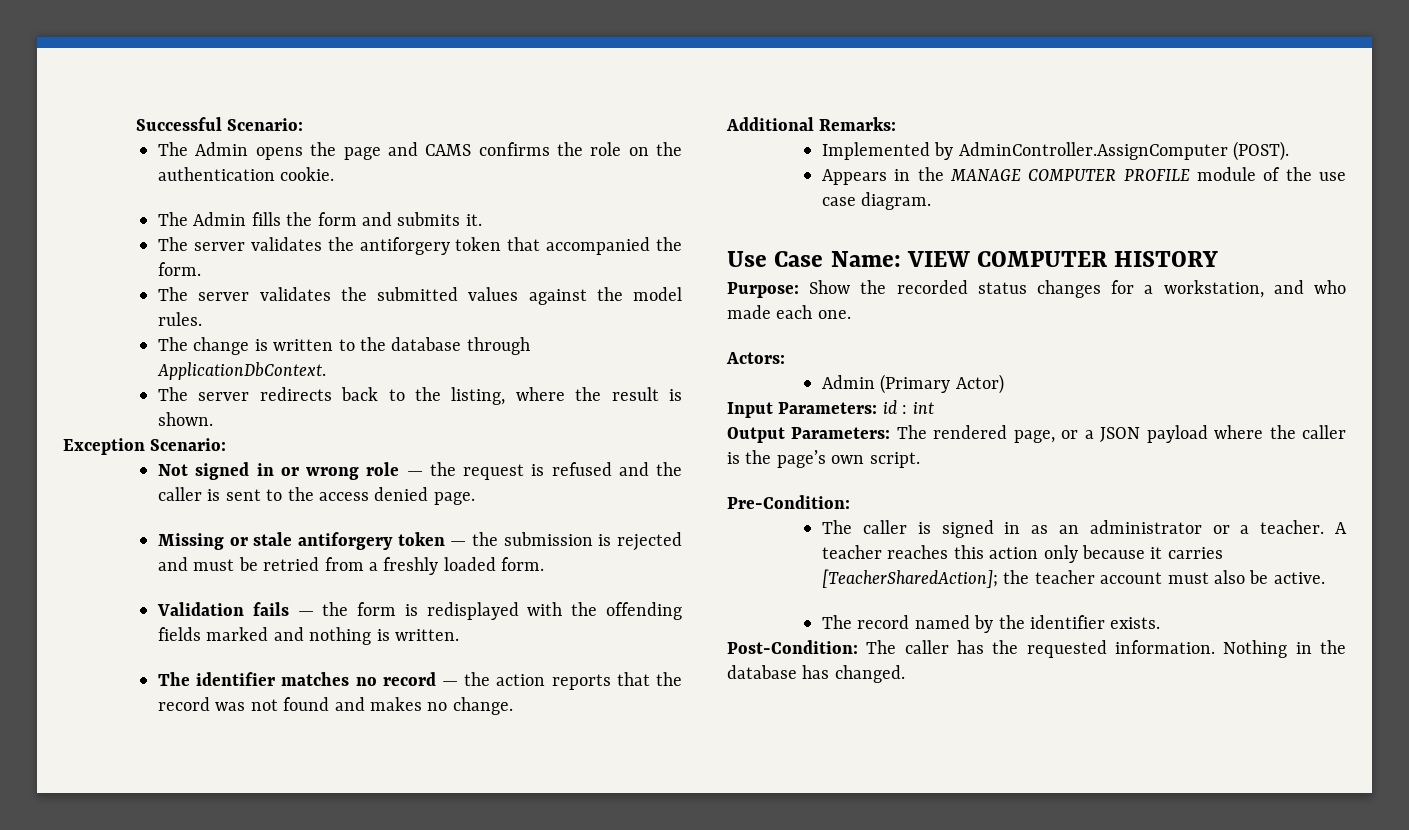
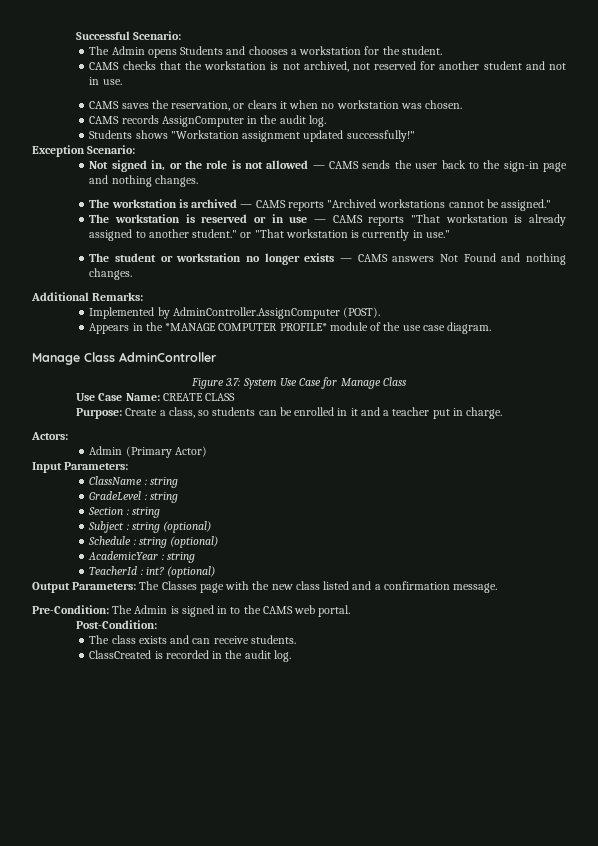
[310,142,683,160] [158,167,335,181] [158,212,482,226] [158,237,682,255] [158,262,202,276] [158,287,682,305] [158,312,203,326] [158,337,530,355] [157,362,327,380] [158,387,683,405] [158,412,214,426] [63,438,227,455] [158,462,683,480] [158,487,475,505] [158,532,682,551] [158,557,545,575] [157,602,682,620] [158,627,460,645] [158,672,683,690] [158,697,513,715] the page and CAMS confirms the role on the authentication cookie. // The Admin fills the form and submits it. // The server validates the antiforgery token that accompanied the form. // The server validates the submitted values against the model rules. // The change is written to the database through ApplicationDbContext. // The server redirects back to the listing, where the result is shown. // Exception Scenario: // Not signed in or wrong role — the request is refused and the caller is sent to the access denied page. // Missing or stale antiforgery token — the submission is rejected and must be retried from a freshly loaded form. // Validation fails — the form is redisplayed with the offending fields marked and nothing is written. // The identifier matches no record — the action reports that the record was not found and makes no change. -> [180,46,442,55] [89,61,566,72] [89,77,122,85] [89,100,463,111] [89,115,326,127] [89,130,415,142] [32,145,136,157] [89,160,567,172] [89,175,198,187] [89,199,552,211] [89,214,566,226] [89,229,450,241] [89,253,566,265] [89,268,133,280] Students and chooses a workstation for the student. // CAMS checks that the workstation is not archived, not reserved for another student and not in use. // CAMS saves the reservation, or clears it when no workstation was chosen. // CAMS records AssignComputer in the audit log. // Students shows "Workstation assignment updated successfully!" // Exception Scenario: // Not signed in, or the role is not allowed — CAMS sends the user back to the sign-in page and nothing changes. // The workstation is archived — CAMS reports "Archived workstations cannot be assigned." // The workstation is reserved or in use — CAMS reports "That workstation is already assigned to another student." or "That workstation is currently in use." // The student or workstation no longer exists — CAMS answers Not Found and nothing changes.
[950,169,1190,181] MANAGE COMPUTER PROFILE -> [165,323,327,331] *MANAGE COMPUTER PROFILE*
[727,251,1219,267] [727,280,1346,298] [727,305,851,319] Use Case Name: VIEW COMPUTER HISTORY // Purpose: Show the recorded status changes for a workstation, and who made each one. -> [32,352,217,365] [191,377,407,389] [76,393,236,401] [76,407,503,419] Manage Class AdminController // Figure 3.7: System Use Case for Manage Class // Use Case Name: CREATE CLASS // Purpose: Create a class, so students can be enrolled in it and a teacher put in charge.
[882,400,934,414] [727,425,1346,443] [727,450,920,468] id : int // Output Parameters: The rendered page, or a JSON payload where the caller is the page’s own script. -> [89,476,178,488] [89,491,178,503] [88,507,160,518] [88,521,212,533] [88,536,219,548] [88,551,195,563] [89,566,216,578] [32,581,498,593] // ClassName : string // GradeLevel : string // Section : string // Subject : string (optional) // Schedule : string (optional) // AcademicYear : string // TeacherId : int? (optional) // Output Parameters: The Classes page with the new class listed and a confirmation message.
[822,520,907,534] // The caller -> [112,605,168,614] The Admin
[1031,520,1347,534] [822,545,1223,563] [822,569,1325,588] [822,615,1161,633] [727,640,1346,658] [727,665,905,683] as an administrator or a teacher. A teacher reaches this action only because it carries [TeacherSharedAction]; the teacher account must also be active. // The record named by the identifier exists. // Post-Condition: The caller has the requested information. Nothing in the database has changed. -> [230,605,351,617] [76,620,158,629] [89,635,296,644] [89,650,291,662] to the CAMS web portal. // Post-Condition: // The class exists and can receive students. // ClassCreated is recorded in the audit log.

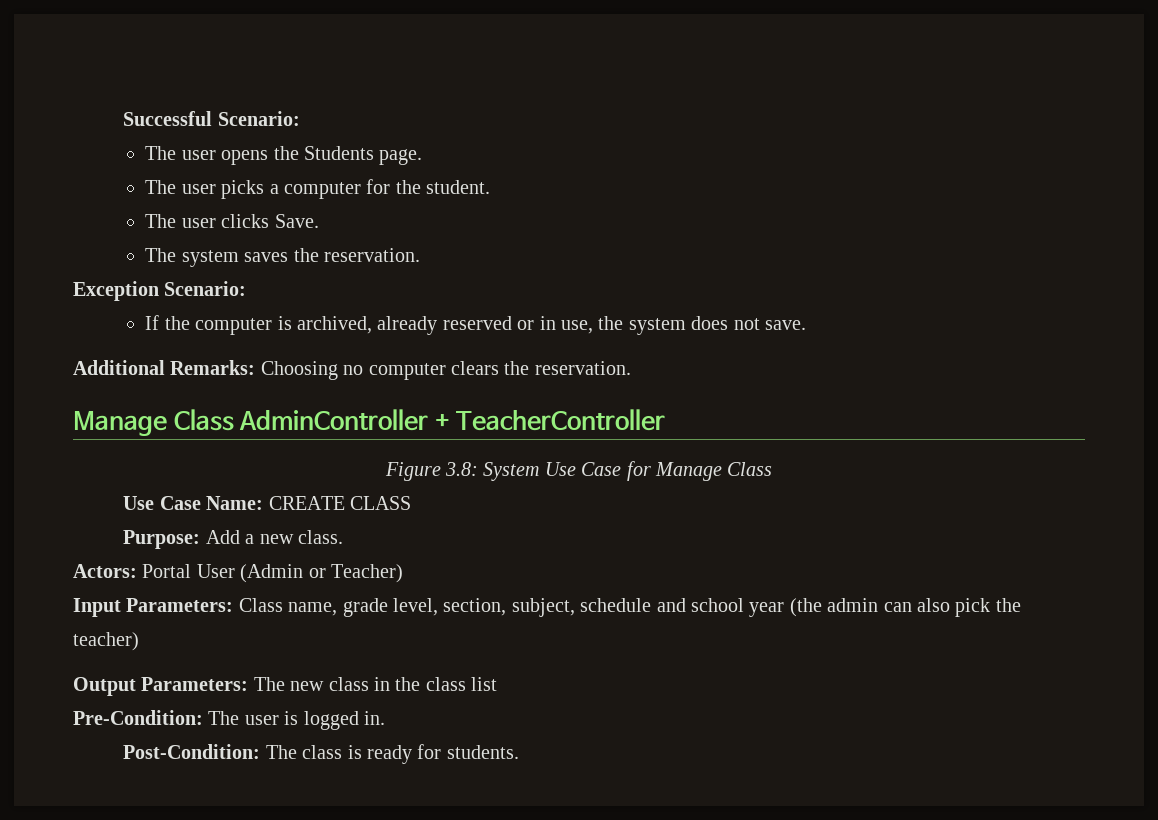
[111,46,442,58] [89,61,566,72] [89,77,122,85] [89,100,463,111] [89,115,326,127] [89,130,415,142] [32,145,136,157] [89,160,567,172] [89,175,198,187] [89,199,552,211] [89,214,566,226] [89,229,450,241] [89,253,566,265] [89,268,133,280] [31,292,144,301] [89,307,381,319] [89,322,492,334] Admin opens Students and chooses a workstation for the student. // CAMS checks that the workstation is not archived, not reserved for another student and not in use. // CAMS saves the reservation, or clears it when no workstation was chosen. // CAMS records AssignComputer in the audit log. // Students shows "Workstation assignment updated successfully!" // Exception Scenario: // Not signed in, or the role is not allowed — CAMS sends the user back to the sign-in page and nothing changes. // The workstation is archived — CAMS reports "Archived workstations cannot be assigned." // The workstation is reserved or in use — CAMS reports "That workstation is already assigned to another student." or "That workstation is currently in use." // The student or workstation no longer exists — CAMS answers Not Found and nothing changes. // Additional Remarks: // Implemented by AdminController.AssignComputer (POST). // Appears in the *MANAGE COMPUTER PROFILE* module of the use case diagram. -> [181,146,423,165] [145,179,491,199] [145,214,319,228] [145,248,420,267] [73,281,247,301] [145,315,806,335] [73,360,631,380] user opens the Students page. // The user picks a computer for the student. // The user clicks Save. // The system saves the reservation. // Exception Scenario: // If the computer is archived, already reserved or in use, the system does not save. // Additional Remarks: Choosing no computer clears the reservation.
(217, 357) none -> [434,409,666,431] + TeacherController
[225,378,241,386] 3.7: -> [445,462,478,476] 3.8:
[125,407,503,419] [31,432,68,440] [89,446,207,458] [32,462,129,473] [89,476,178,488] [89,491,178,503] [88,507,160,518] [88,521,212,533] [88,536,219,548] [88,551,195,563] [89,566,216,578] [32,581,498,593] [32,605,351,617] Create a class, so students can be enrolled in it and a teacher put in charge. // Actors: // Admin (Primary Actor) // Input Parameters: // ClassName : string // GradeLevel : string // Section : string // Subject : string (optional) // Schedule : string (optional) // AcademicYear : string // TeacherId : int? (optional) // Output Parameters: The Classes page with the new class listed and a confirmation message. // Pre-Condition: The Admin is signed in to the CAMS web portal. -> [205,530,343,544] [73,564,403,583] [73,598,1021,617] [73,632,139,651] [73,677,498,696] [73,710,385,730] Add a new class. // Actors: Portal User (Admin or Teacher) // Input Parameters: Class name, grade level, section, subject, schedule and school year (the admin can also pick the teacher) // Output Parameters: The new class in the class list // Pre-Condition: The user is logged in.
(158, 624) // -> (261, 751) none
[138,635,296,644] [89,650,291,662] exists and can receive students. // ClassCreated is recorded in the audit log. -> [347,744,519,764] is ready for students.

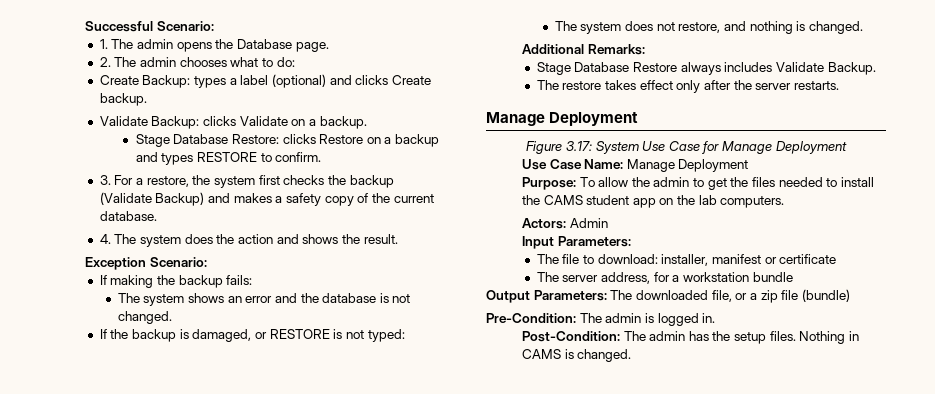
[145,146,216,160] The user -> [99,39,174,49] 1. The admin
[303,146,374,160] Students -> [236,39,292,49] Database
[145,179,491,199] [145,214,319,228] [145,248,420,267] [73,281,247,301] [145,315,806,335] [73,360,631,380] [73,409,666,436] The user picks a computer for the student. // The user clicks Save. // The system saves the reservation. // Exception Scenario: // If the computer is archived, already reserved or in use, the system does not save. // Additional Remarks: Choosing no computer clears the reservation. // Manage Class AdminController + TeacherController -> [99,57,295,67] [99,74,431,88] [99,93,147,106] [99,116,367,129] [135,134,440,147] [135,152,322,165] [99,175,394,188] [99,192,434,206] [99,211,157,221] [99,234,398,247] [84,257,207,270] [99,275,253,288] [117,293,411,306] [117,311,172,324] [99,329,405,342] [554,21,863,34] [521,44,645,55] [536,62,876,75] [536,80,839,93] [486,112,639,126] 2. The admin chooses what to do: // Create Backup: types a label (optional) and clicks Create backup. // Validate Backup: clicks Validate on a backup. // Stage Database Restore: clicks Restore on a backup and types RESTORE to confirm. // 3. For a restore, the system first checks the backup (Validate Backup) and makes a safety copy of the current database. // 4. The system does the action and shows the result. // Exception Scenario: // If making the backup fails: // The system shows an error and the database is not changed. // If the backup is damaged, or RESTORE is not typed: // The system does not restore, and nothing is changed. // Additional Remarks: // Stage Database Restore always includes Validate Backup. // The restore takes effect only after the server restarts. // Manage Deployment
[445,462,478,476] 3.8: -> [565,141,592,151] 3.17:
[727,462,773,476] Class -> [775,141,847,154] Deployment
[268,496,411,510] CREATE CLASS -> [626,159,749,172] Manage Deployment
[205,530,343,544] [73,564,403,583] [73,598,1021,617] [73,632,139,651] [73,677,498,696] Add a new class. // Actors: Portal User (Admin or Teacher) // Input Parameters: Class name, grade level, section, subject, schedule and school year (the admin can also pick the teacher) // Output Parameters: The new class in the class list -> [579,177,874,190] [521,195,785,208] [521,218,608,229] [521,236,631,249] [536,254,837,266] [536,272,793,284] [486,289,850,303] To allow the admin to get the files needed to install the CAMS student app on the lab computers. // Actors: Admin // Input Parameters: // The file to download: installer, manifest or certificate // The server address, for a workstation bundle // Output Parameters: The downloaded file, or a zip file (bundle)
[244,715,279,725] user -> [605,313,642,323] admin
[302,744,519,764] class is ready for students. -> [649,331,860,344] [521,349,632,362] admin has the setup files. Nothing in CAMS is changed.

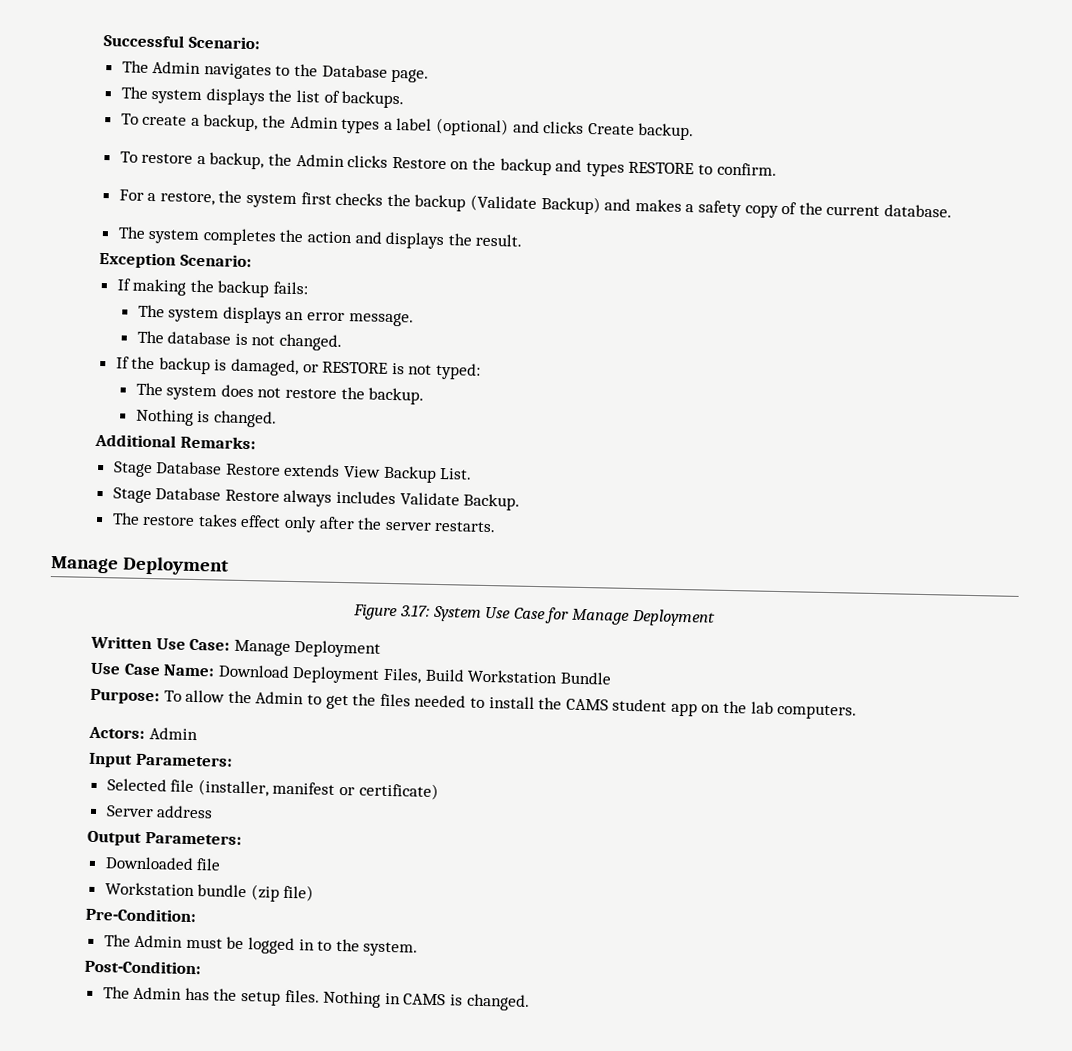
[99,39,212,52] 1. The admin opens -> [121,60,291,80] The Admin navigates to
[99,57,295,67] [99,75,191,88] 2. The admin chooses what to do: // Create Backup: -> [120,86,405,109] [120,113,339,132] The system displays the list of backups. // To create a backup, the Admin
[99,116,367,129] [135,134,279,147] Validate Backup: clicks Validate on a backup. // Stage Database Restore: -> [119,151,345,170] To restore a backup, the Admin
[384,137,392,144] a -> [472,157,497,171] the
[99,175,111,185] 3. -> (777, 169) none
[99,234,213,247] 4. The system does -> [117,226,277,246] The system completes
[302,234,339,244] shows -> [385,231,446,250] displays
[187,293,224,303] shows -> [222,306,282,324] displays
[274,293,319,303] and the -> [348,312,414,327] [136,330,164,344] message. // The
[678,21,793,34] restore, and nothing -> [285,386,425,405] [134,408,194,426] restore the backup. // Nothing
(645, 49) none -> [112,461,473,483] // Stage Database Restore extends View Backup List.
(847, 147) none -> [90,635,382,658] // Written Use Case: Manage Deployment
[626,159,749,172] Manage Deployment -> [217,664,611,685] Download Deployment Files, Build Workstation Bundle
[653,177,690,187] admin -> [255,691,305,705] Admin
[536,254,837,266] [536,272,793,284] [486,289,850,303] [486,313,716,326] The file to download: installer, manifest or certificate // The server address, for a workstation bundle // Output Parameters: The downloaded file, or a zip file (bundle) // Pre-Condition: The admin is logged in. -> [106,778,439,801] [105,805,214,819] [87,830,242,846] [104,856,222,871] [104,882,315,902] [85,907,198,923] [103,934,419,957] Selected file (installer, manifest or certificate) // Server address // Output Parameters: // Downloaded file // Workstation bundle (zip file) // Pre-Condition: // The Admin must be logged in to the system.
[623,331,686,341] The admin -> [102,986,183,1000] // The Admin

